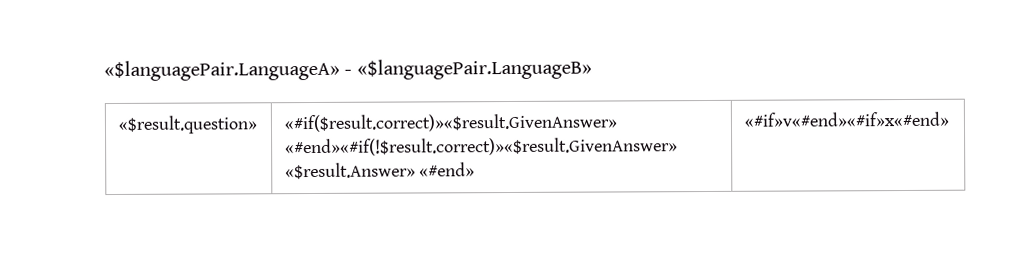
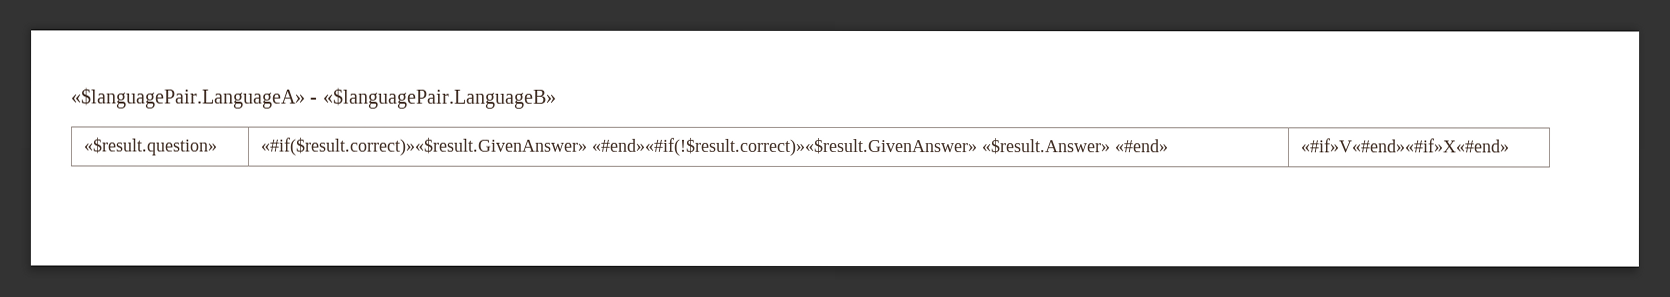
[743,111,949,127] «#if»v«#end»«#if»x«#end» -> [1299,138,1510,153] «#if»V«#end»«#if»X«#end»

